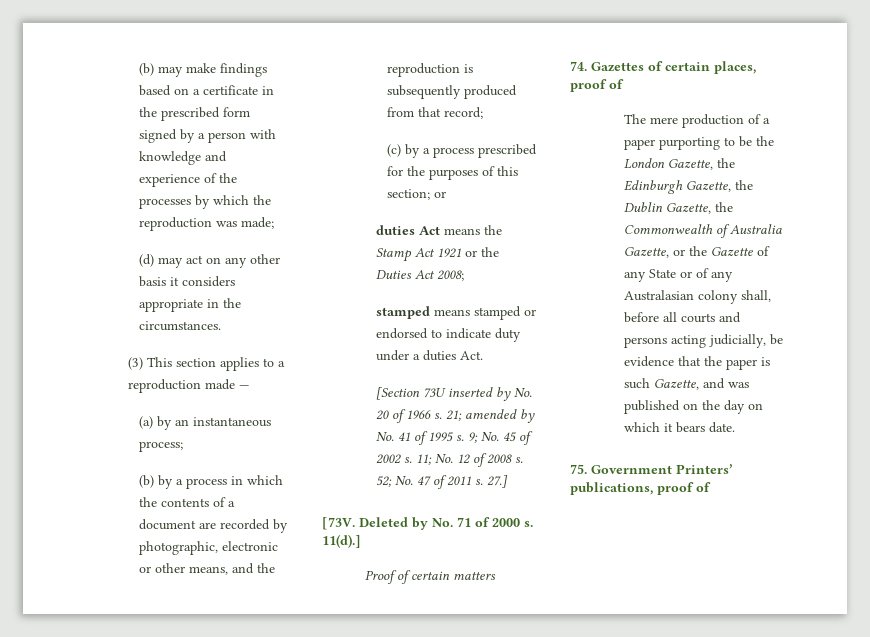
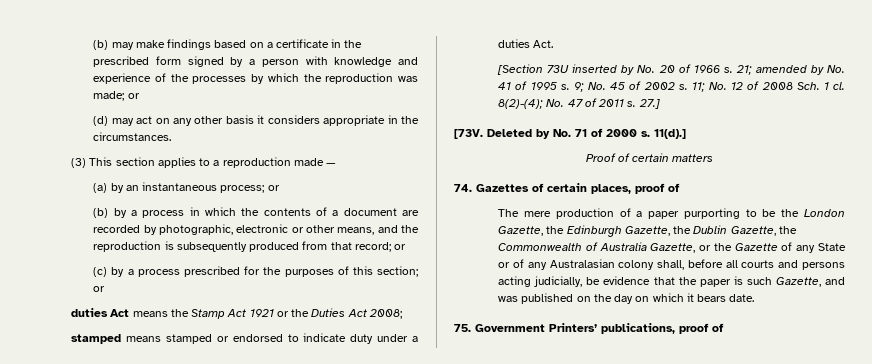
(274, 223) none -> [127,93,140,99] or
(183, 446) none -> [267,185,280,191] or
(483, 113) none -> [393,244,406,250] or
[515,457,524,463] [376,476,393,487] s. 52; -> [796,82,845,90] [498,99,544,109] Sch. 1 cl. 8(2)-(4);

